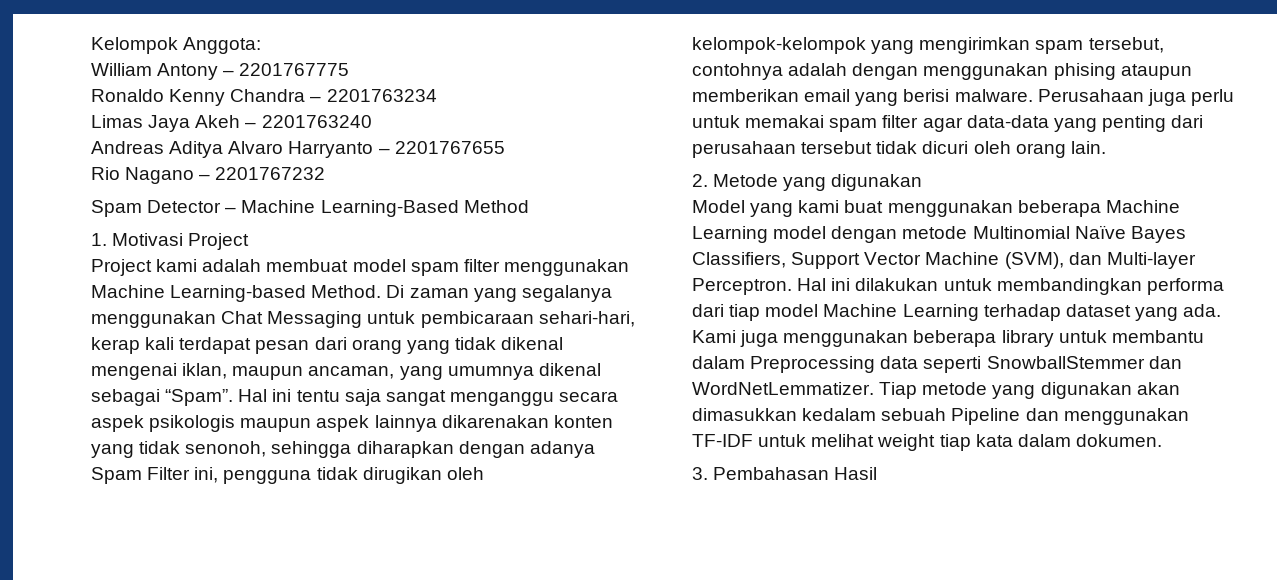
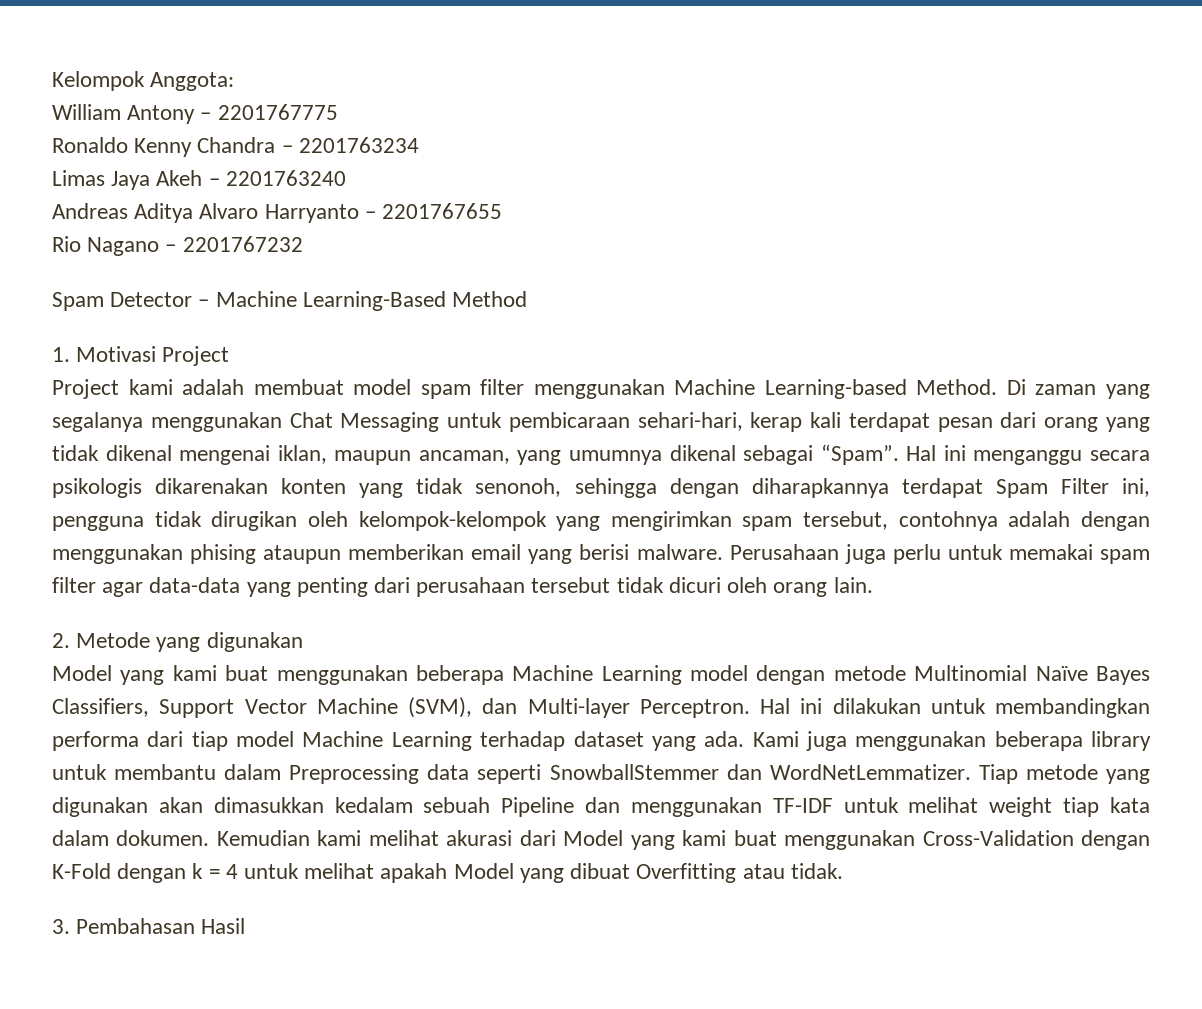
[296,389,619,406] [91,415,437,432] tentu saja sangat menganggu secara aspek psikologis maupun aspek lainnya -> [973,450,1150,465] [52,478,142,498] menganggu secara psikologis
[356,441,595,458] diharapkan dengan adanya -> [669,478,983,498] dengan diharapkannya terdapat
(1162, 440) none -> [216,830,1150,850] [52,863,843,883] Kemudian kami melihat akurasi dari Model yang kami buat menggunakan Cross-Validation dengan K-Fold dengan k = 4 untuk melihat apakah Model yang dibuat Overfitting atau tidak.

